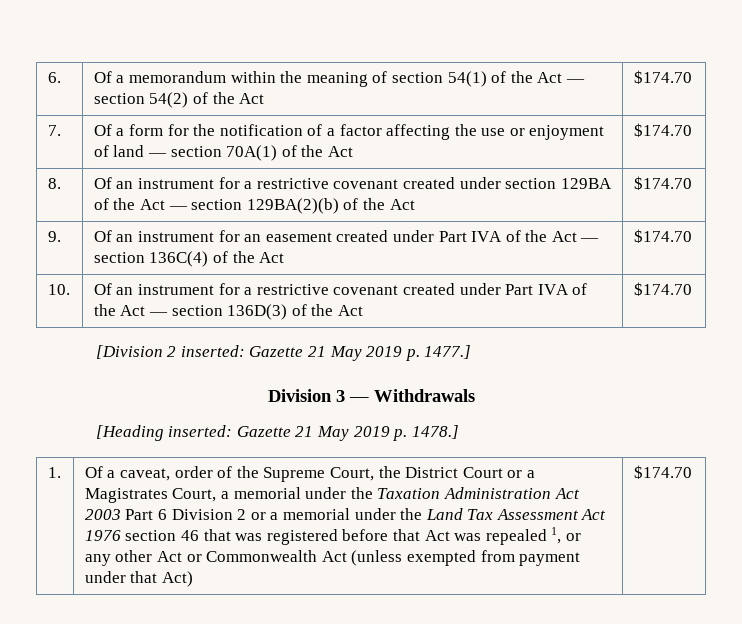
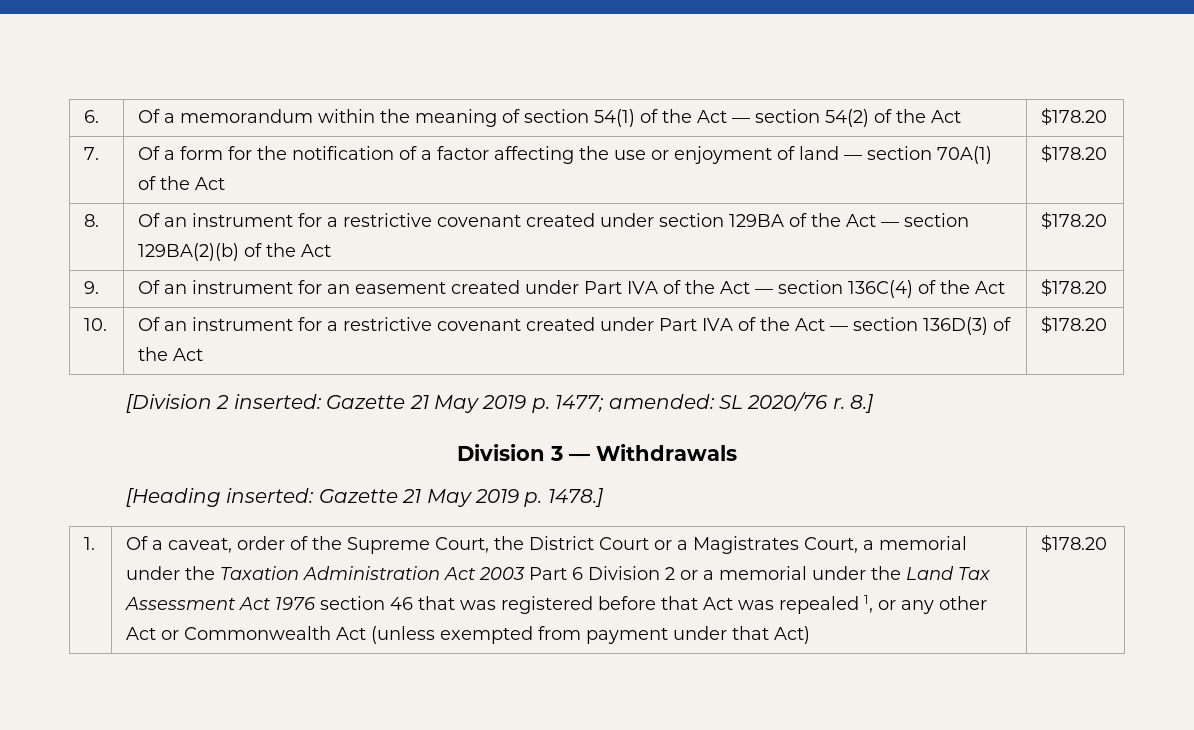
[633,70,692,84] $174.70 -> [1041,107,1108,125] $178.20
[633,123,692,137] $174.70 -> [1041,144,1108,162] $178.20
[633,176,692,190] $174.70 -> [1041,211,1108,229] $178.20
[633,229,692,243] $174.70 -> [1041,278,1108,296] $178.20
[633,282,692,296] $174.70 -> [1041,315,1108,333] $178.20
[424,345,472,359] 1477.] -> [555,392,875,413] 1477; amended: SL 2020/76 r. 8.]
[633,465,692,479] $174.70 -> [1041,534,1108,552] $178.20

